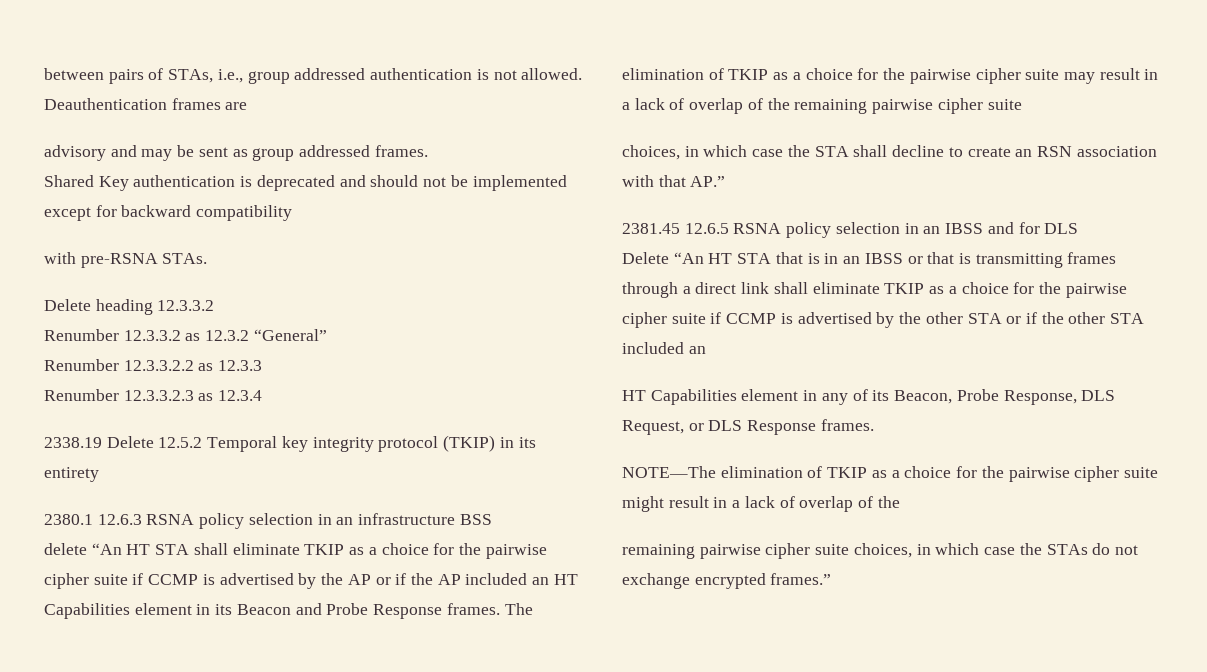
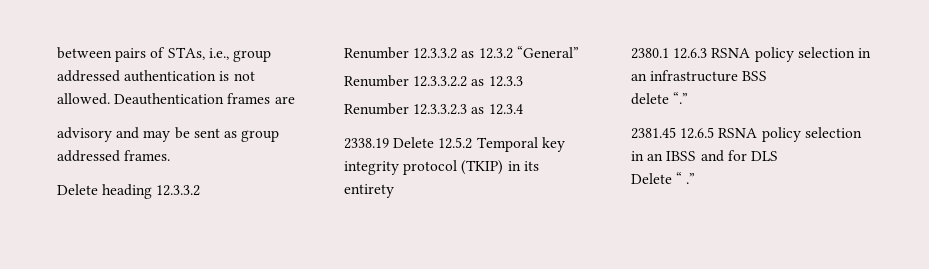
[44,175,567,191] [44,205,293,221] [44,252,208,268] // Shared Key authentication is deprecated and should not be implemented except for backward compatibility // with pre-RSNA STAs. -> (171, 155) none
[91,543,547,559] [44,573,578,589] [44,603,533,619] [622,68,1159,84] [622,98,1022,114] [622,145,1157,160] [622,175,726,187] “An HT STA shall eliminate TKIP as a choice for the pairwise cipher suite if CCMP is advertised by the AP or if the AP included an HT Capabilities element in its Beacon and Probe Response frames. The elimination of TKIP as a choice for the pairwise cipher suite may result in a lack of overlap of the remaining pairwise cipher suite // choices, in which case the STA shall decline to create an RSN association with that AP.” -> [673,92,689,104] “.”
[673,252,1117,268] [622,282,1127,298] [622,312,1145,328] [622,342,706,354] [622,389,1116,405] [622,419,874,435] [622,466,1158,482] [622,496,900,512] [622,543,1138,559] [622,573,832,589] “An HT STA that is in an IBSS or that is transmitting frames through a direct link shall eliminate TKIP as a choice for the pairwise cipher suite if CCMP is advertised by the other STA or if the other STA included an // HT Capabilities element in any of its Beacon, Probe Response, DLS Request, or DLS Response frames. // NOTE—The elimination of TKIP as a choice for the pairwise cipher suite might result in a lack of overlap of the // remaining pairwise cipher suite choices, in which case the STAs do not exchange encrypted frames.” -> [676,172,696,184] “ .”

